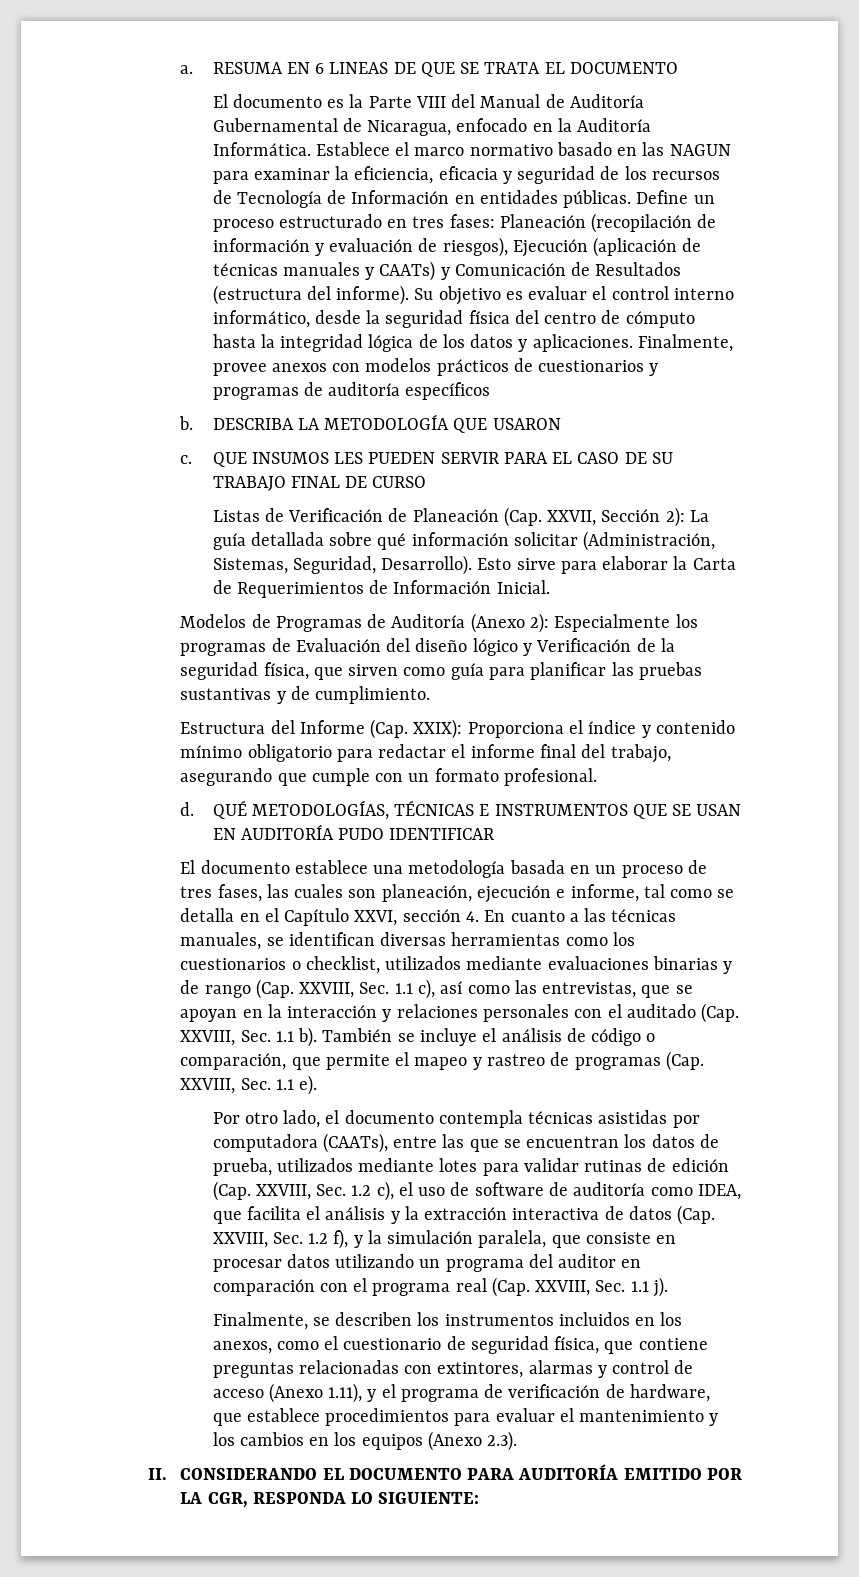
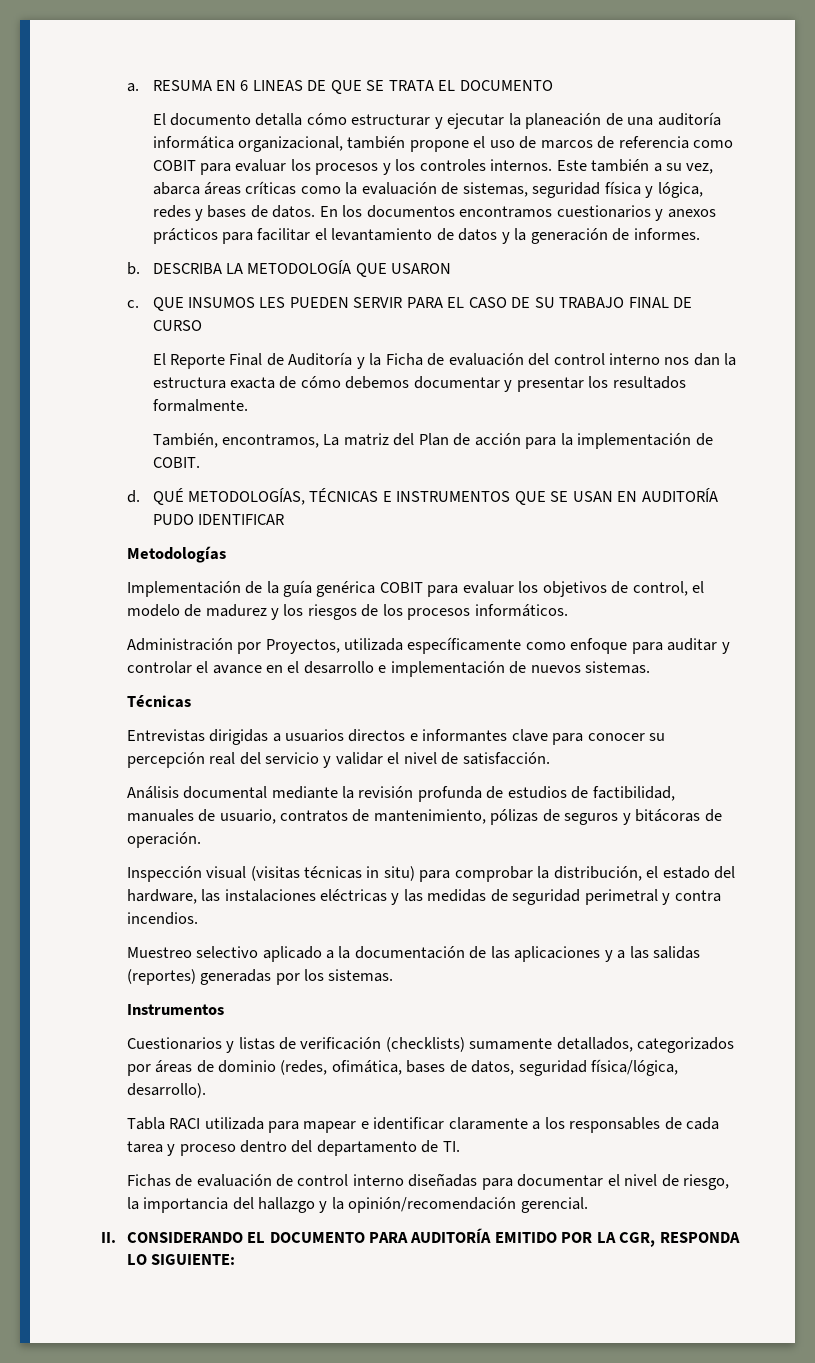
[327,94,645,108] [212,118,652,136] [212,142,731,156] [212,166,721,184] [212,190,715,208] [212,213,717,233] [212,237,702,257] [212,261,682,281] [212,285,735,305] [212,310,695,328] [212,334,734,352] [212,358,659,376] [212,382,491,400] es la Parte VIII del Manual de Auditoría Gubernamental de Nicaragua, enfocado en la Auditoría Informática. Establece el marco normativo basado en las NAGUN para examinar la eficiencia, eficacia y seguridad de los recursos de Tecnología de Información en entidades públicas. Define un proceso estructurado en tres fases: Planeación (recopilación de información y evaluación de riesgos), Ejecución (aplicación de técnicas manuales y CAATs) y Comunicación de Resultados (estructura del informe). Su objetivo es evaluar el control interno informático, desde la seguridad física del centro de cómputo hasta la integridad lógica de los datos y aplicaciones. Finalmente, provee anexos con modelos prácticos de cuestionarios y programas de auditoría específicos -> [255,112,721,129] [152,136,734,152] [152,159,714,175] [152,181,703,198] [152,205,716,221] [152,228,700,244] detalla cómo estructurar y ejecutar la planeación de una auditoría informática organizacional, también propone el uso de marcos de referencia como COBIT para evaluar los procesos y los controles internos. Este también a su vez, abarca áreas críticas como la evaluación de sistemas, seguridad física y lógica, redes y bases de datos. En los documentos encontramos cuestionarios y anexos prácticos para facilitar el levantamiento de datos y la generación de informes.
[212,507,710,527] [212,531,716,551] [212,555,736,575] [212,580,550,598] [180,613,698,633] [180,638,675,656] [180,662,702,680] [180,686,431,704] [180,719,735,739] [180,744,671,763] [180,768,598,786] Listas de Verificación de Planeación (Cap. XXVII, Sección 2): La guía detallada sobre qué información solicitar (Administración, Sistemas, Seguridad, Desarrollo). Esto sirve para elaborar la Carta de Requerimientos de Información Inicial. // Modelos de Programas de Auditoría (Anexo 2): Especialmente los programas de Evaluación del diseño lógico y Verificación de la seguridad física, que sirven como guía para planificar las pruebas sustantivas y de cumplimiento. // Estructura del Informe (Cap. XXIX): Proporciona el índice y contenido mínimo obligatorio para redactar el informe final del trabajo, asegurando que cumple con un formato profesional. -> [152,352,737,369] [152,376,686,392] [152,399,248,412] [152,433,713,449] [152,457,200,468] El Reporte Final de Auditoría y la Ficha de evaluación del control interno nos dan la estructura exacta de cómo debemos documentar y presentar los resultados formalmente. // También, encontramos, La matriz del Plan de acción para la implementación de COBIT.
[180,860,707,878] [180,884,735,903] [180,908,677,926] [180,932,636,950] [180,956,733,974] [180,979,693,999] [180,1003,740,1023] [180,1027,656,1047] [180,1051,704,1071] [180,1075,318,1095] [212,1110,700,1128] [212,1133,720,1153] [212,1158,729,1176] [212,1181,741,1201] [212,1205,716,1225] [212,1229,677,1249] [212,1254,642,1272] [212,1277,669,1297] [212,1312,683,1330] [212,1336,708,1354] [212,1360,694,1378] [212,1383,711,1403] [212,1408,719,1426] [212,1431,518,1451] El documento establece una metodología basada en un proceso de tres fases, las cuales son planeación, ejecución e informe, tal como se detalla en el Capítulo XXVI, sección 4. En cuanto a las técnicas manuales, se identifican diversas herramientas como los cuestionarios o checklist, utilizados mediante evaluaciones binarias y de rango (Cap. XXVIII, Sec. 1.1 c), así como las entrevistas, que se apoyan en la interacción y relaciones personales con el auditado (Cap. XXVIII, Sec. 1.1 b). También se incluye el análisis de código o comparación, que permite el mapeo y rastreo de programas (Cap. XXVIII, Sec. 1.1 e). // Por otro lado, el documento contempla técnicas asistidas por computadora (CAATs), entre las que se encuentran los datos de prueba, utilizados mediante lotes para validar rutinas de edición (Cap. XXVIII, Sec. 1.2 c), el uso de software de auditoría como IDEA, que facilita el análisis y la extracción interactiva de datos (Cap. XXVIII, Sec. 1.2 f), y la simulación paralela, que consiste en procesar datos utilizando un programa del auditor en comparación con el programa real (Cap. XXVIII, Sec. 1.1 j). // Finalmente, se describen los instrumentos incluidos en los anexos, como el cuestionario de seguridad física, que contiene preguntas relacionadas con extintores, alarmas y control de acceso (Anexo 1.11), y el programa de verificación de hardware, que establece procedimientos para evaluar el mantenimiento y los cambios en los equipos (Anexo 2.3). -> [126,546,226,563] [126,580,705,597] [126,604,568,620] [126,637,730,654] [126,661,651,677] [126,695,191,708] [126,729,666,745] [126,752,550,768] [126,786,675,802] [126,809,722,825] [126,832,201,848] [126,866,736,882] [126,889,721,905] [126,912,198,925] [126,946,701,962] [126,969,394,985] [126,1004,224,1015] [126,1037,735,1053] [126,1059,679,1076] [126,1083,206,1098] [126,1117,720,1133] [126,1140,460,1156] [126,1173,730,1190] [126,1197,588,1213] Metodologías // Implementación de la guía genérica COBIT para evaluar los objetivos de control, el modelo de madurez y los riesgos de los procesos informáticos. // Administración por Proyectos, utilizada específicamente como enfoque para auditar y controlar el avance en el desarrollo e implementación de nuevos sistemas. // Técnicas // Entrevistas dirigidas a usuarios directos e informantes clave para conocer su percepción real del servicio y validar el nivel de satisfacción. // Análisis documental mediante la revisión profunda de estudios de factibilidad, manuales de usuario, contratos de mantenimiento, pólizas de seguros y bitácoras de operación. // Inspección visual (visitas técnicas in situ) para comprobar la distribución, el estado del hardware, las instalaciones eléctricas y las medidas de seguridad perimetral y contra incendios. // Muestreo selectivo aplicado a la documentación de las aplicaciones y a las salidas (reportes) generadas por los sistemas. // Instrumentos // Cuestionarios y listas de verificación (checklists) sumamente detallados, categorizados por áreas de dominio (redes, ofimática, bases de datos, seguridad física/lógica, desarrollo). // Tabla RACI utilizada para mapear e identificar claramente a los responsables de cada tarea y proceso dentro del departamento de TI. // Fichas de evaluación de control interno diseñadas para documentar el nivel de riesgo, la importancia del hallazgo y la opinión/recomendación gerencial.

